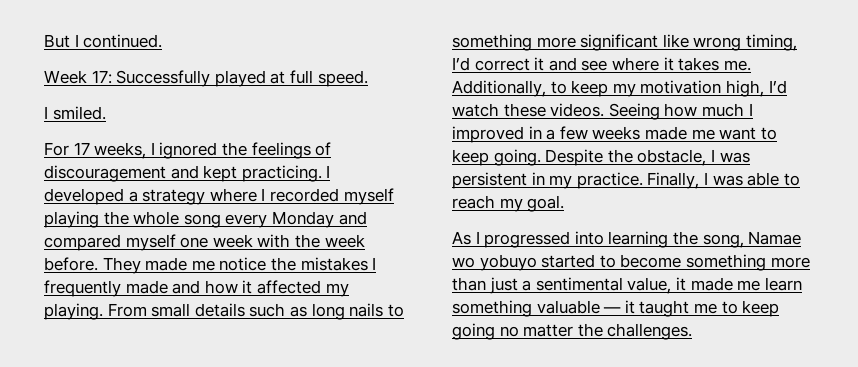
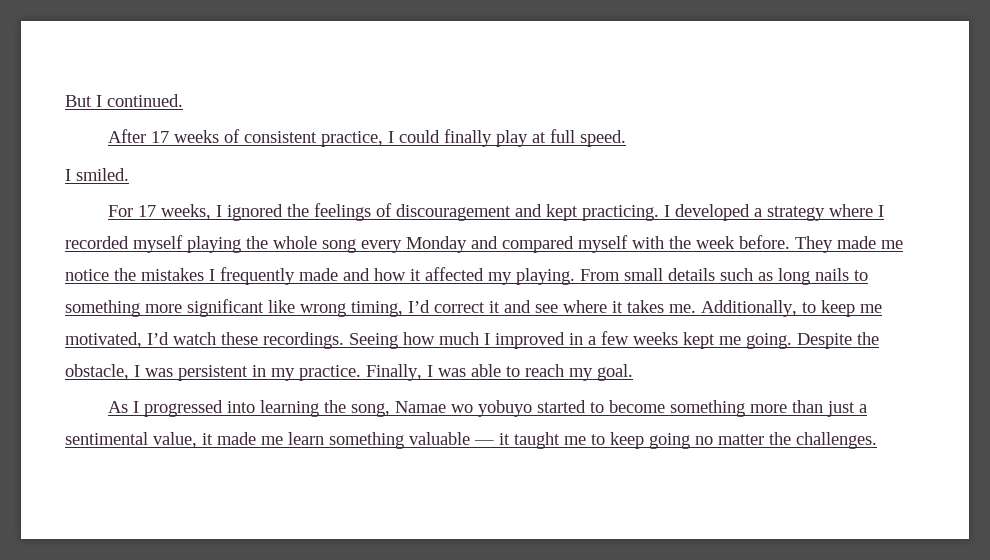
[44,70,266,87] Week 17: Successfully played -> [108,129,529,147] After 17 weeks of consistent practice, I could finally play
[180,234,253,248] one week -> (628, 244) none
[612,80,764,97] my motivation high, -> [860,304,882,313] [65,332,142,348] me motivated,
[550,103,605,117] videos. -> [263,332,344,349] recordings.
[644,126,777,140] [452,149,489,166] made me want to keep -> [683,332,741,349] kept me

